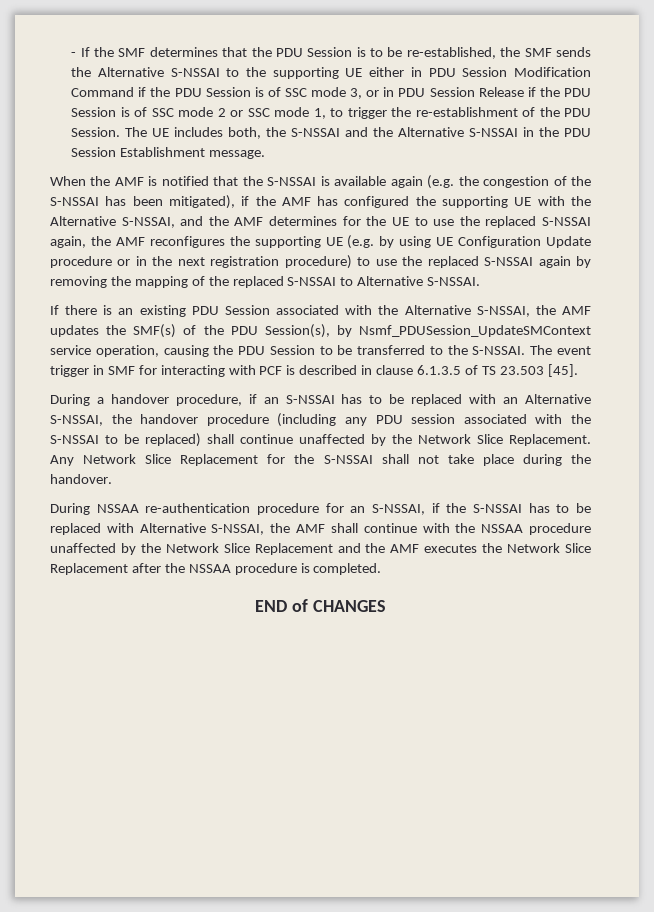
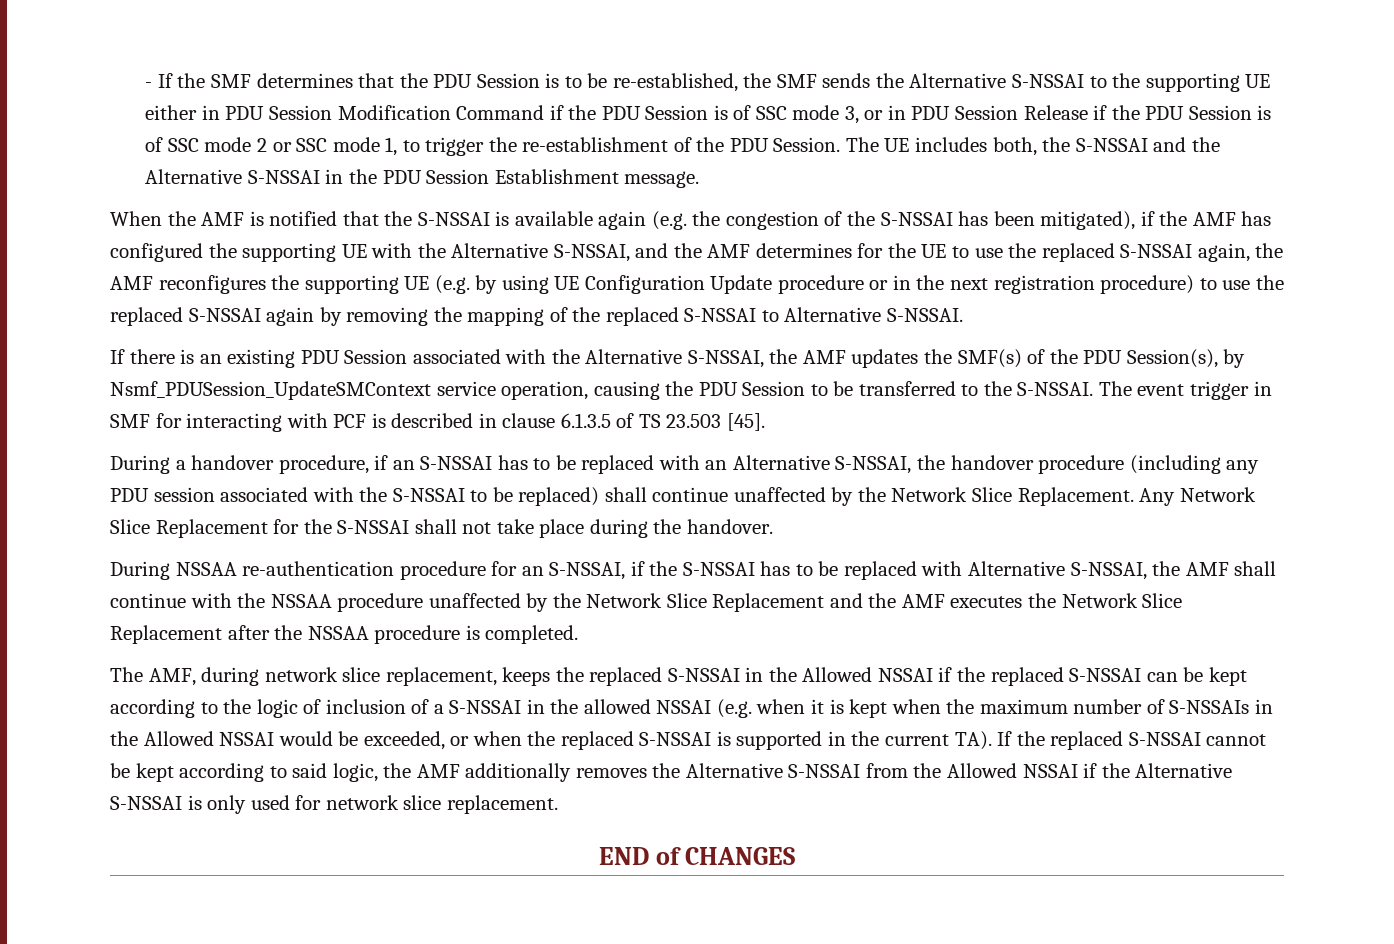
(382, 569) none -> [110,667,1247,686] [110,699,1273,718] [110,731,1267,750] [110,763,1233,782] [110,795,558,814] // The AMF, during network slice replacement, keeps the replaced S-NSSAI in the Allowed NSSAI if the replaced S-NSSAI can be kept according to the logic of inclusion of a S-NSSAI in the allowed NSSAI (e.g. when it is kept when the maximum number of S-NSSAIs in the Allowed NSSAI would be exceeded, or when the replaced S-NSSAI is supported in the current TA). If the replaced S-NSSAI cannot be kept according to said logic, the AMF additionally removes the Alternative S-NSSAI from the Allowed NSSAI if the Alternative S-NSSAI is only used for network slice replacement.

